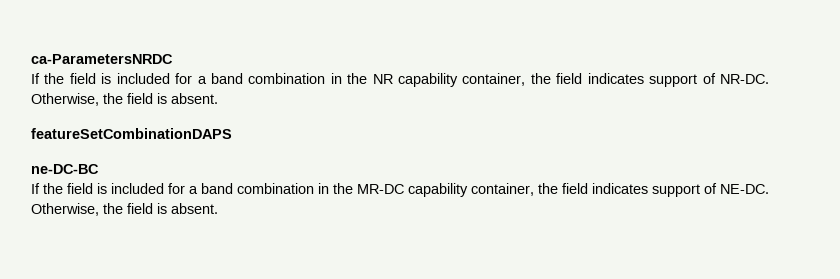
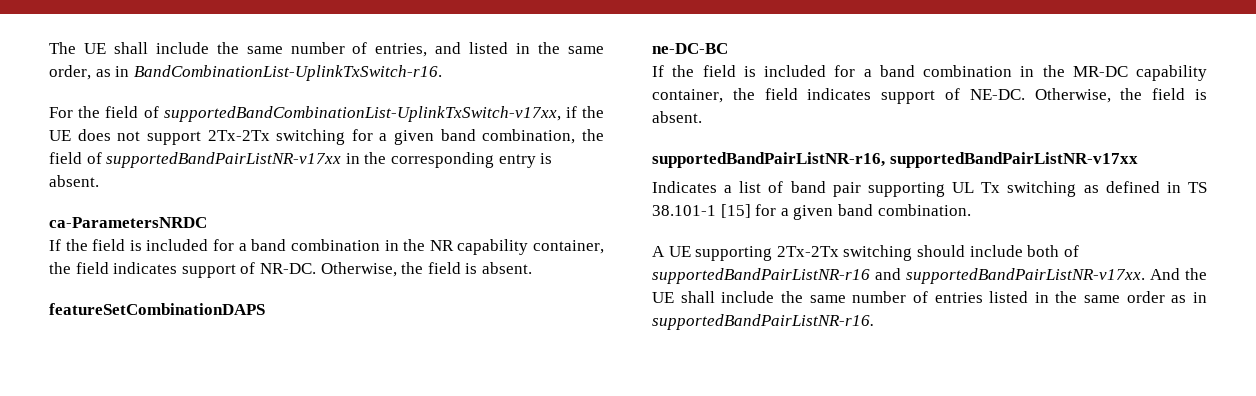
(31, 59) none -> [49,42,604,57] [49,65,442,81] [49,106,604,122] [49,129,604,145] [49,152,553,168] [49,175,99,187] The UE shall include the same number of entries, and listed in the same order, as in BandCombinationList-UplinkTxSwitch-r16. // For the field of supportedBandCombinationList-UplinkTxSwitch-v17xx, if the UE does not support 2Tx-2Tx switching for a given band combination, the field of supportedBandPairListNR-v17xx in the corresponding entry is absent. //
(218, 208) none -> [652,152,1138,168] [652,181,1207,197] [652,204,971,220] [652,245,1079,261] [652,268,1207,284] [652,291,1207,303] [652,314,874,330] // supportedBandPairListNR-r16, supportedBandPairListNR-v17xx // Indicates a list of band pair supporting UL Tx switching as defined in TS 38.101-1 [15] for a given band combination. // A UE supporting 2Tx-2Tx switching should include both of supportedBandPairListNR-r16 and supportedBandPairListNR-v17xx. And the UE shall include the same number of entries listed in the same order as in supportedBandPairListNR-r16.

